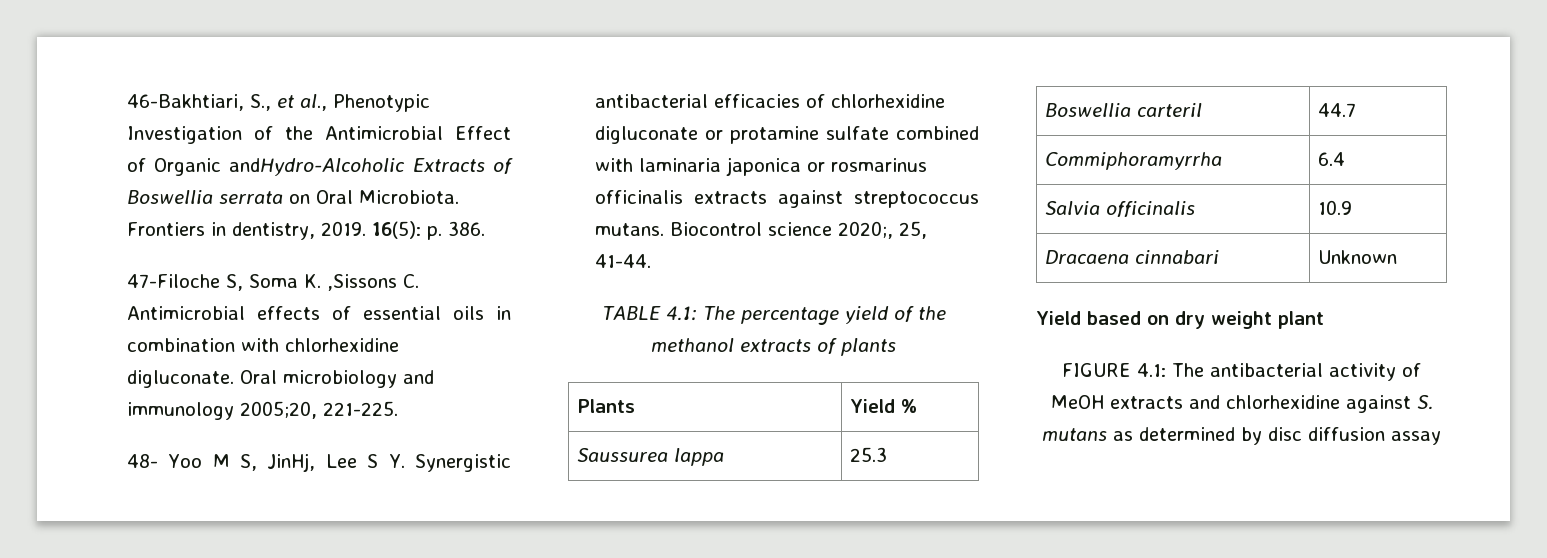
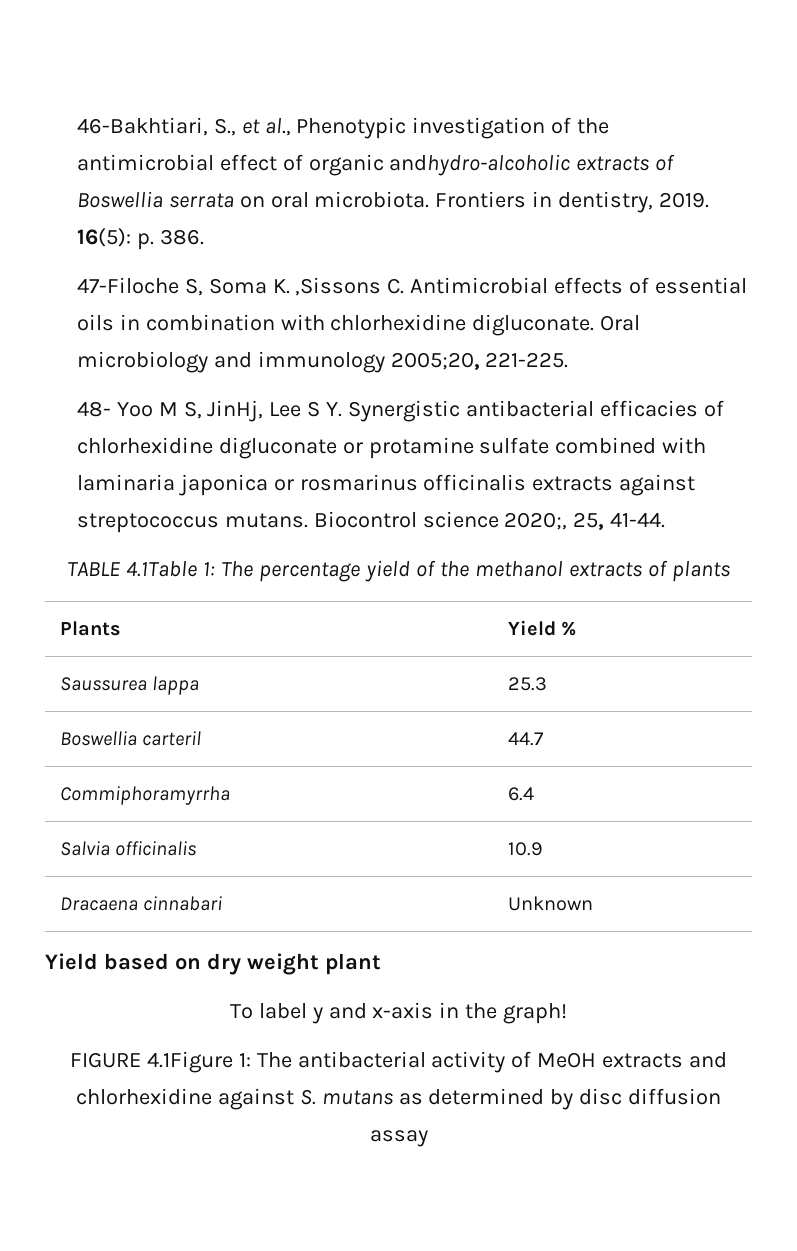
[126,126,511,144] [126,158,485,176] Investigation of the Antimicrobial Effect of Organic andHydro-Alcoholic Extracts -> [412,117,610,139] [76,154,650,176] investigation of the antimicrobial effect of organic andhydro-alcoholic extracts
[315,190,459,204] Oral Microbiota. -> [270,191,430,208] oral microbiota.
[665,306,697,321] 4.1: -> [126,561,216,577] 4.1Table 1:
(1324, 320) none -> [229,1002,568,1024] // To label y and x-axis in the graph!
[1137,363,1166,377] 4.1: -> [146,1051,251,1073] 4.1Figure 1:

